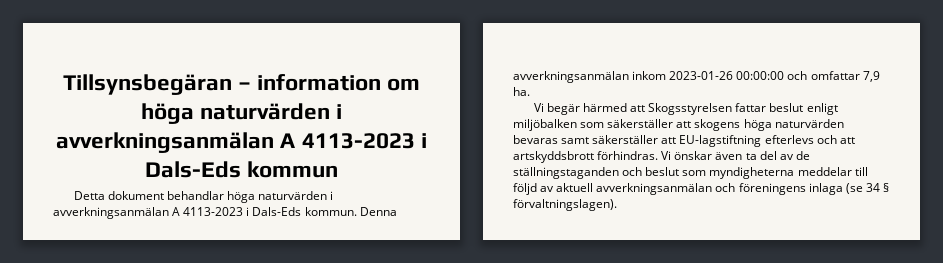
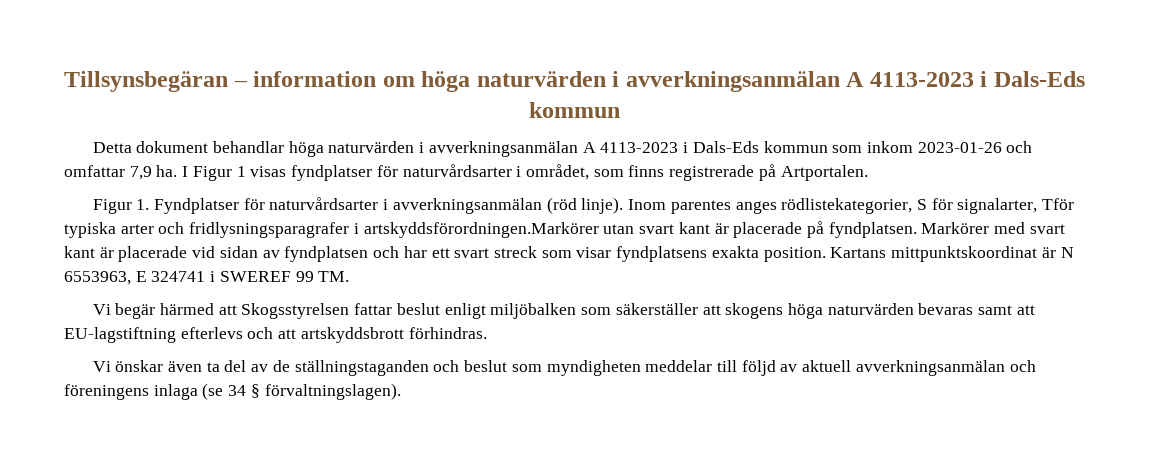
[304,207,397,216] [513,71,629,83] kommun. Denna avverkningsanmälan -> [763,141,863,153] kommun som
[736,71,785,80] 00:00:00 -> (1002, 147) none
(530, 91) none -> [182,164,868,181] [92,197,1075,214] [64,221,1065,238] [64,246,1074,262] [64,271,350,285] I Figur 1 visas fyndplatser för naturvårdsarter i området, som finns registrerade på Artportalen. // Figur 1. Fyndplatser för naturvårdsarter i avverkningsanmälan (röd linje). Inom parentes anges rödlistekategorier, S för signalarter, Tför typiska arter och fridlysningsparagrafer i artskyddsförordningen.Markörer utan svart kant är placerade på fyndplatsen. Markörer med svart kant är placerade vid sidan av fyndplatsen och har ett svart streck som visar fyndplatsens exakta position. Kartans mittpunktskoordinat är N 6553963, E 324741 i SWEREF 99 TM.
[592,135,659,144] säkerställer -> (1013, 310) none
(659, 155) none -> (487, 333) //
[709,167,795,179] myndigheterna -> [546,360,641,376] myndigheten

